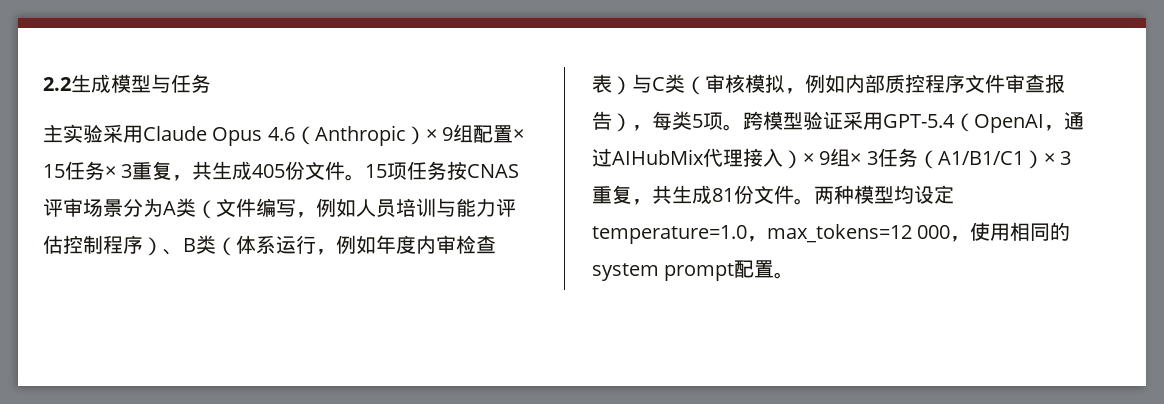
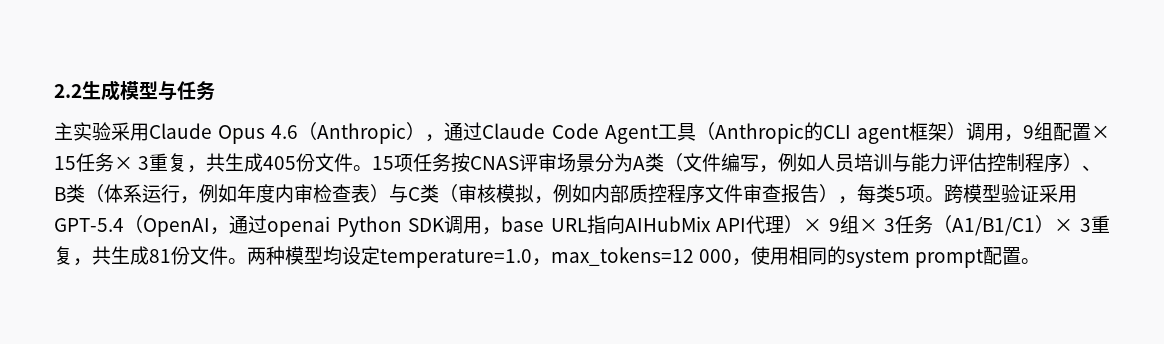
[425,129,437,141] × -> [425,122,1023,144] ，通过Claude Code Agent工具（Anthropic的CLI agent框架）调用，
[612,148,783,167] AIHubMix代理接入 -> [267,215,785,237] openai Python SDK调用，base URL指向AIHubMix API代理

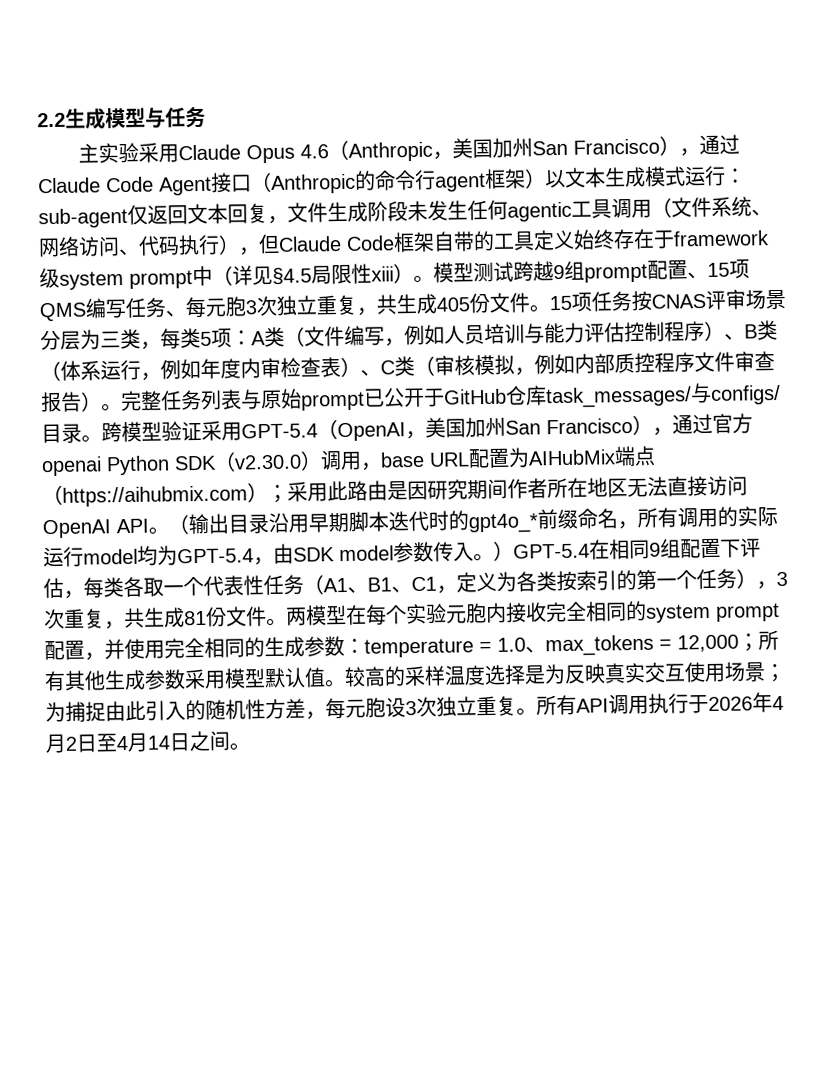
(407, 133) none -> [431,137,660,160] ，美国加州San Francisco
[657,123,696,141] 工具 -> [210,172,252,193] 接口
[822,125,851,139] CLI -> [374,169,436,191] 命令行
[965,122,1110,142] [54,153,150,172] 调用，9组配置× 15任务× 3 -> [544,165,746,189] [38,196,772,229] [38,228,770,258] [39,259,750,290] [39,295,317,322] 以文本生成模式运行：sub-agent仅返回文本回复，文件生成阶段未发生任何agentic工具调用（文件系统、网络访问、代码执行），但Claude Code框架自带的工具定义始终存在于framework级system prompt中（详见§4.5局限性xiii）。模型测试跨越9组prompt配置、15项QMS编写任务、每元胞3次独立
[614,153,634,172] 为 -> [60,327,252,350] 层为三类，每类5项：
[389,184,408,203] 与 -> [360,369,381,376] 、
[838,184,925,204] ，每类5项 -> [101,382,781,412] [41,423,82,444] 。完整任务列表与原始prompt已公开于GitHub仓库task_messages/与configs/目录
[229,215,267,234] 通过 -> [425,413,753,438] 美国加州San Francisco），通过官方
(446, 225) none -> [214,450,322,472] （v2.30.0）
[586,215,1091,236] 指向AIHubMix API代理）× 9组× 3任务（A1/B1/C1）× 3 -> [468,445,656,469] [42,475,748,507] [42,506,778,539] [43,538,761,568] [43,568,788,599] [43,608,65,630] 配置为AIHubMix端点（https://aihubmix.com）；采用此路由是因研究期间作者所在地区无法直接访问OpenAI API。（输出目录沿用早期脚本迭代时的gpt4o_*前缀命名，所有调用的实际运行model均为GPT-5.4，由SDK model参数传入。）GPT-5.4在相同9组配置下评估，每类各取一个代表性任务（A1、B1、C1，定义为各类按索引的第一个任务），3次
[266,246,790,268] 种模型均设定temperature=1.0，max_tokens=12 000，使用 -> [305,601,587,626] 模型在每个实验元胞内接收完全
(1022, 256) none -> [84,630,779,661] [44,661,786,692] [45,692,784,723] [45,730,230,754] ，并使用完全相同的生成参数：temperature = 1.0、max_tokens = 12,000；所有其他生成参数采用模型默认值。较高的采样温度选择是为反映真实交互使用场景；为捕捉由此引入的随机性方差，每元胞设3次独立重复。所有API调用执行于2026年4月2日至4月14日之间

